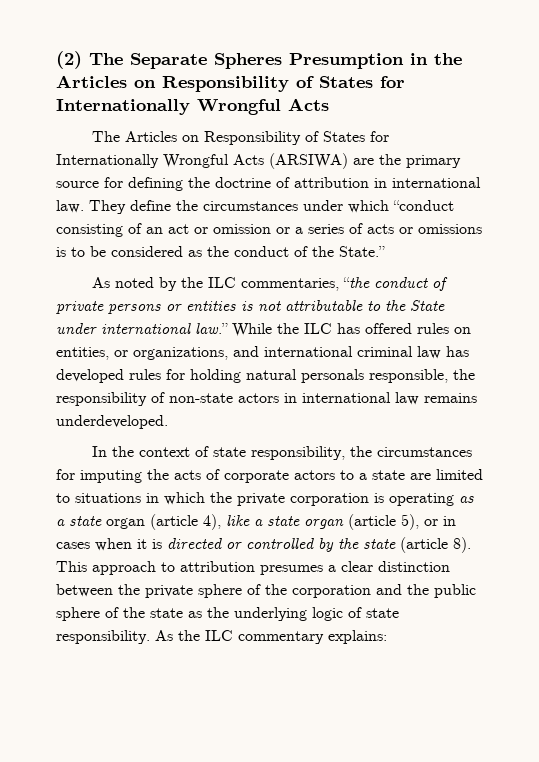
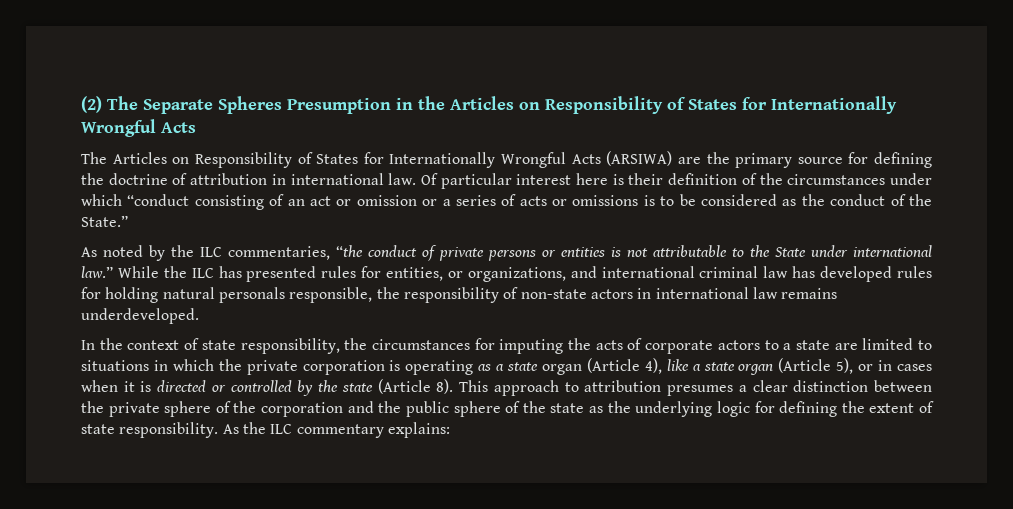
[89,200,171,214] They define -> [420,173,757,189] Of particular interest here is their definition of
[365,323,471,334] offered rules on -> [246,266,382,282] presented rules for
[150,514,198,530] (article -> [586,358,640,373] (Article
[348,514,396,530] (article -> [778,358,832,373] (Article
[400,537,448,553] (article -> [377,379,431,394] (Article
(343, 614) none -> [754,401,915,417] for defining the extent

